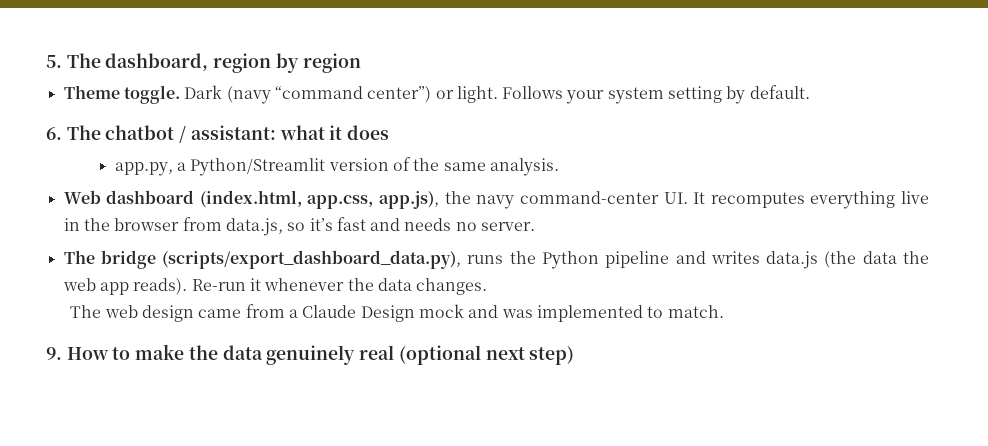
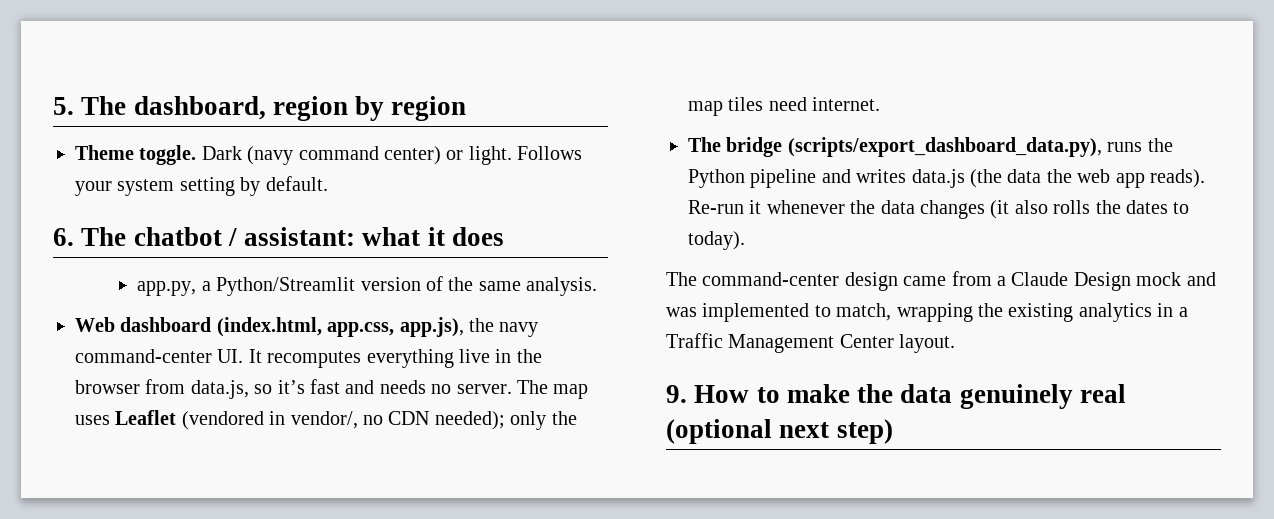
[274,86,432,103] “command center”) -> [298,146,441,165] command center)
(536, 226) none -> [516,380,589,399] [75,410,577,430] [688,97,881,116] The map uses Leaflet (vendored in vendor/, no CDN needed); only the map tiles need internet.
[416,278,488,295] [70,305,138,318] changes. // The web -> [920,200,1190,219] [688,231,745,250] [666,272,840,286] changes (it also rolls the dates to today). // The command-center
[667,305,724,318] match. -> [836,303,1188,322] [666,333,956,353] match, wrapping the existing analytics in a Traffic Management Center layout.

